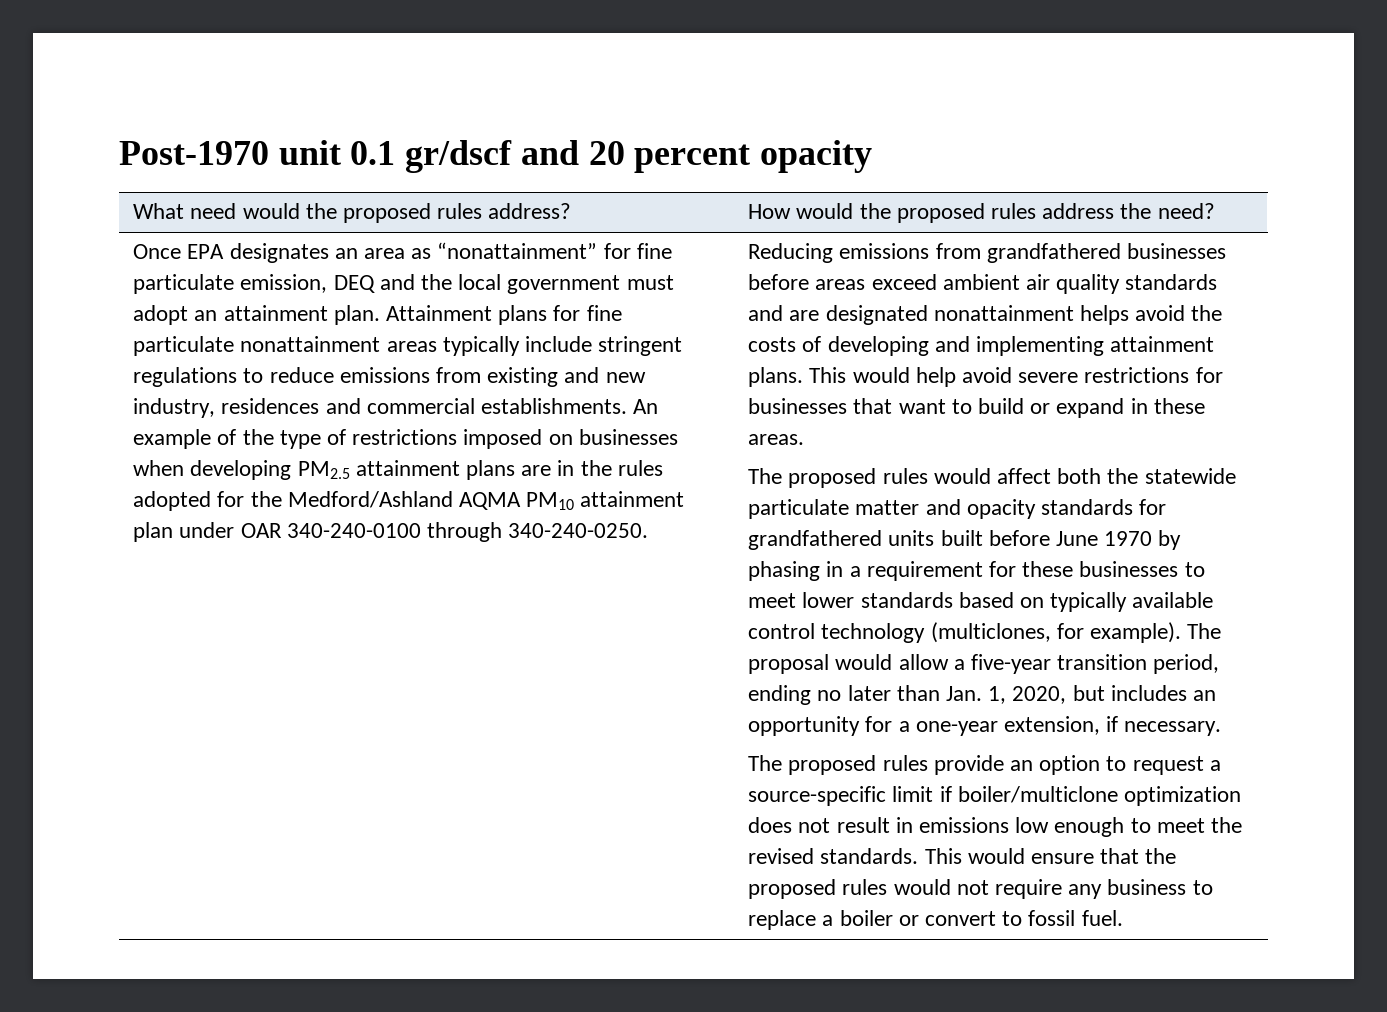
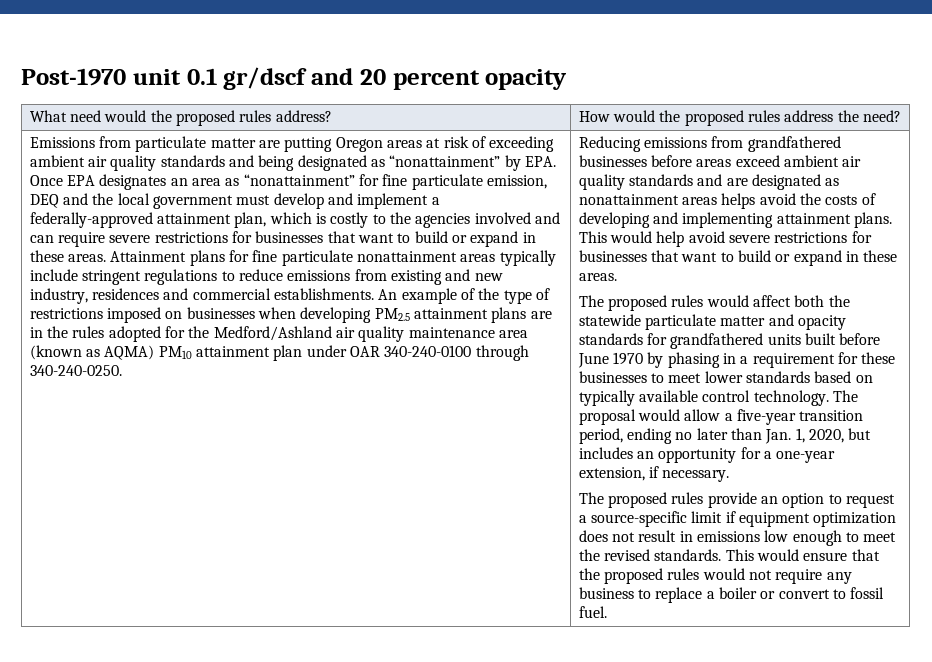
(1215, 211) none -> [29,136,555,152] [29,155,556,171] Emissions from particulate matter are putting Oregon areas at risk of exceeding ambient air quality standards and being designated as “nonattainment” by EPA.
[133,305,380,325] adopt an attainment plan. -> [273,193,440,209] [29,212,560,228] [29,231,536,247] [29,250,106,262] develop and implement a federally-approved attainment plan, which is costly to the agencies involved and can require severe restrictions for businesses that want to build or expand in these areas.
[458,492,521,510] AQMA -> [335,326,528,342] [29,345,155,360] air quality maintenance area (known as AQMA)
[933,305,1074,321] nonattainment -> [825,178,840,186] [578,194,717,205] as nonattainment areas
[821,622,1181,643] technology (multiclones, for example). -> [753,390,829,406] technology.
[957,786,1118,803] boiler/multiclone -> [738,512,810,527] equipment

